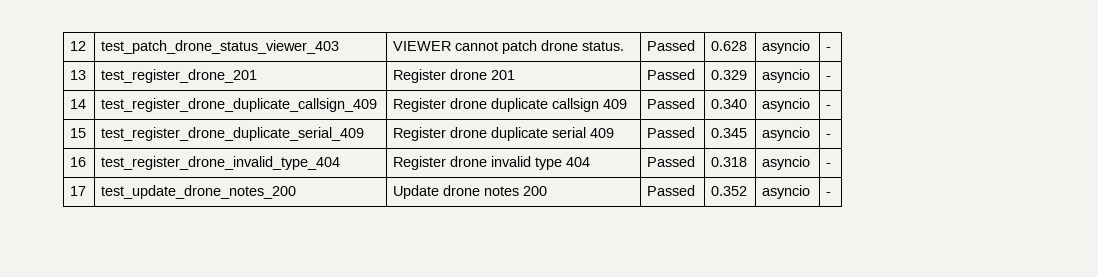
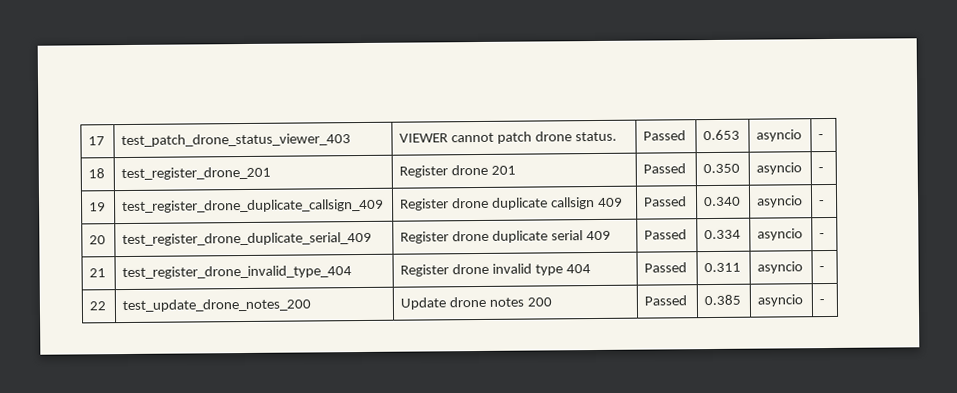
[70,41,87,51] 12 -> [88,136,106,146] 17
[711,41,748,51] [762,40,811,54] [826,47,832,51] [70,70,87,80] 0.628 | asyncio | - // 13 -> [703,129,741,141] [756,129,803,142] [818,134,825,140] [88,168,106,179] 0.653 | asyncio | - // 18
[711,70,748,80] [762,69,811,83] [826,76,832,80] [70,99,87,109] 0.329 | asyncio | - // 14 -> [703,163,741,174] [756,162,803,175] [818,167,825,173] [89,202,107,212] 0.350 | asyncio | - // 19
[70,128,87,138] 15 -> [89,235,107,245] 20
[711,128,748,138] [762,127,811,141] [826,134,832,138] [70,157,87,167] 0.345 | asyncio | - // 16 -> [704,229,742,240] [757,228,804,241] [819,233,826,239] [89,268,107,278] 0.334 | asyncio | - // 21
[711,157,748,167] [762,156,811,170] [826,163,832,167] [70,186,87,196] 0.318 | asyncio | - // 17 -> [704,262,742,273] [757,261,804,274] [819,266,826,272] [89,301,107,311] 0.311 | asyncio | - // 22
[711,186,748,196] 0.352 -> [704,294,742,306] 0.385

